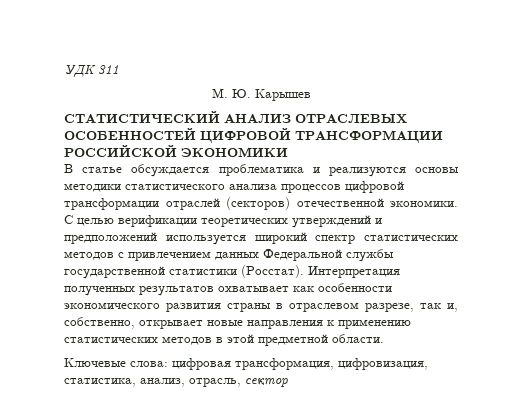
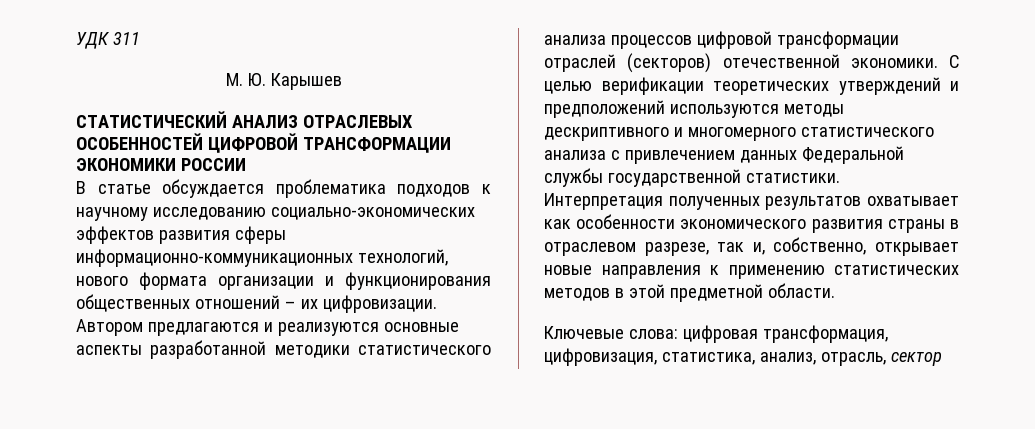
[64,145,177,157] РОССИЙСКОЙ -> (451, 145) none
(288, 152) none -> [180,158,246,171] РОССИИ
[312,167,459,177] и реализуются основы -> [397,184,491,197] [76,207,475,221] [76,226,286,244] [76,249,448,267] [76,272,491,290] [76,294,437,313] [76,319,459,336] [76,340,267,359] подходов к научному исследованию социально-экономических эффектов развития сферы информационно-коммуникационных технологий, нового формата организации и функционирования общественных отношений – их цифровизации. Автором предлагаются и реализуются основные аспекты разработанной
[165,232,458,245] [64,251,114,260] используется широкий спектр статистических методов -> [669,104,844,118] [544,127,934,141] [544,150,606,160] используются методы дескриптивного и многомерного статистического анализа
[169,265,304,278] статистики (Росстат). -> [745,173,840,183] статистики.

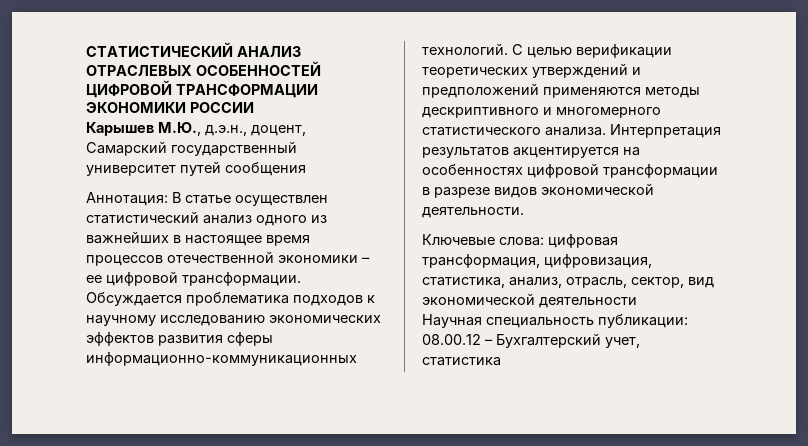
[76,32,140,49] [225,73,342,90] УДК 311 // М. Ю. Карышев // -> (86, 49) none
[76,179,265,198] В статье обсуждается -> [86,122,306,136] [86,141,297,156] [86,161,306,176] [86,192,328,206] [86,211,327,226] [86,231,310,246] [86,251,370,266] [86,271,301,286] [86,292,182,306] Карышев М.Ю., д.э.н., доцент, Самарский государственный университет путей сообщения // Аннотация: В статье осуществлен статистический анализ одного из важнейших в настоящее время процессов отечественной экономики – ее цифровой трансформации. Обсуждается
[270,207,475,220] социально-экономических -> [269,315,381,323] экономических
[357,249,448,266] [76,272,491,290] [76,294,437,313] [76,319,459,336] [76,340,491,359] [544,31,899,49] [544,53,938,73] технологий, нового формата организации и функционирования общественных отношений – их цифровизации. Автором предлагаются и реализуются основные аспекты разработанной методики статистического анализа процессов цифровой трансформации отраслей (секторов) отечественной экономики. -> [422,43,508,55] технологий.
[669,104,779,118] используются -> [543,87,641,98] применяются
[544,146,904,164] [544,168,840,187] [544,193,959,210] [544,214,959,233] [544,237,959,256] [544,265,959,279] [544,283,835,302] анализа с привлечением данных Федеральной службы государственной статистики. Интерпретация полученных результатов охватывает как особенности экономического развития страны в отраслевом разрезе, так и, собственно, открывает новые направления к применению статистических методов в этой предметной области. -> [545,124,721,138] [422,147,640,158] [422,163,718,178] [422,183,654,198] [422,207,524,218] анализа. Интерпретация результатов акцентируется на особенностях цифровой трансформации в разрезе видов экономической деятельности.
[890,352,942,366] сектор -> [631,277,714,288] [422,293,637,308] [422,314,688,328] [422,333,640,348] [422,357,501,366] сектор, вид экономической деятельности // Научная специальность публикации: 08.00.12 – Бухгалтерский учет, статистика

